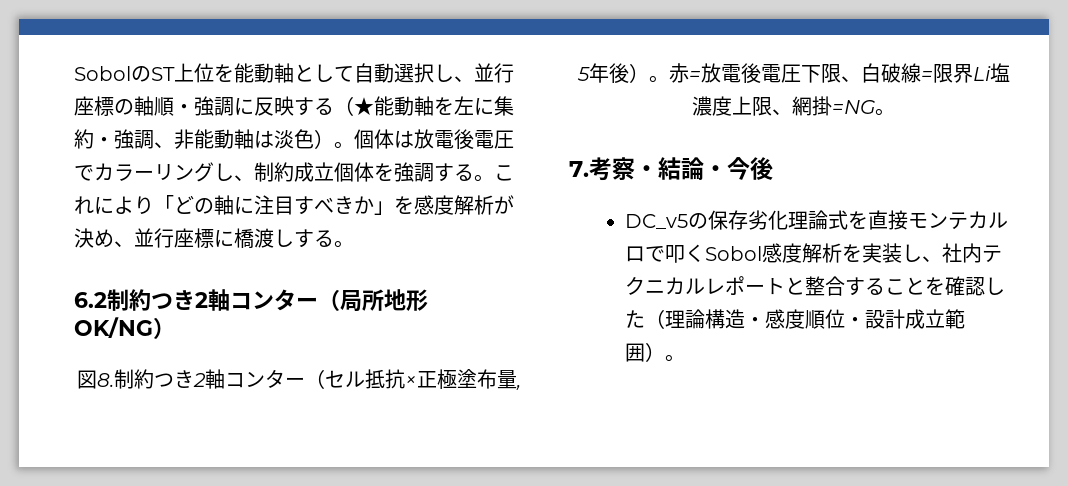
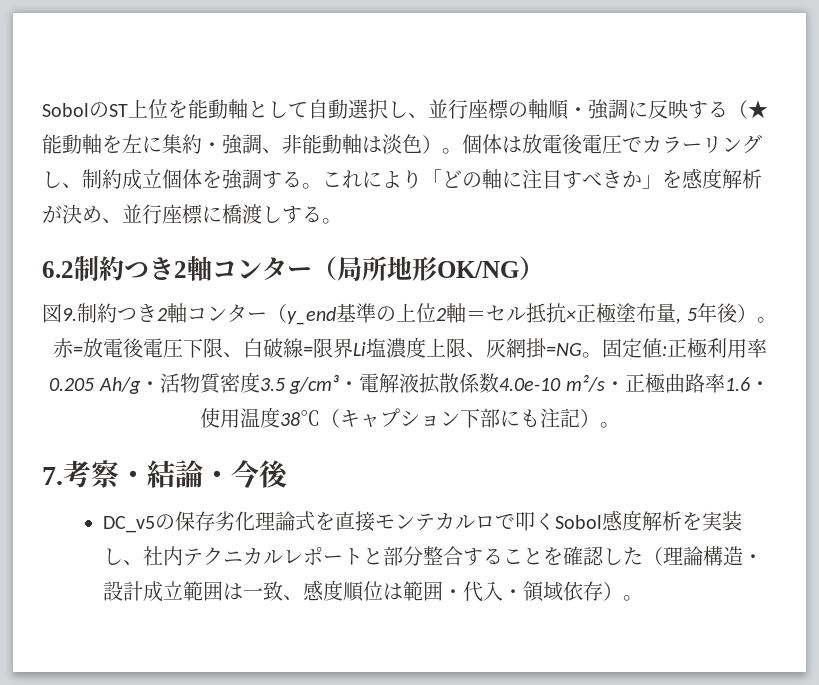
[96,369,325,389] 8.制約つき2軸コンター（ -> [62,303,487,325] 9.制約つき2軸コンター（y_end基準の上位2軸＝
(792, 112) none -> [485,339,506,358] 灰
(895, 112) none -> [601,338,767,358] [49,372,770,394] [199,407,620,428] 固定値:正極利用率0.205 Ah/g・活物質密度3.5 g/cm³・電解液拡散係数4.0e-10 m²/s・正極曲路率1.6・使用温度38℃（キャプション下部にも注記）。
(806, 286) none -> [382,546,423,566] 部分
[765,309,866,329] 感度順位・ -> (763, 559) none
(646, 352) none -> [222,580,603,602] は一致、感度順位は範囲・代入・領域依存

